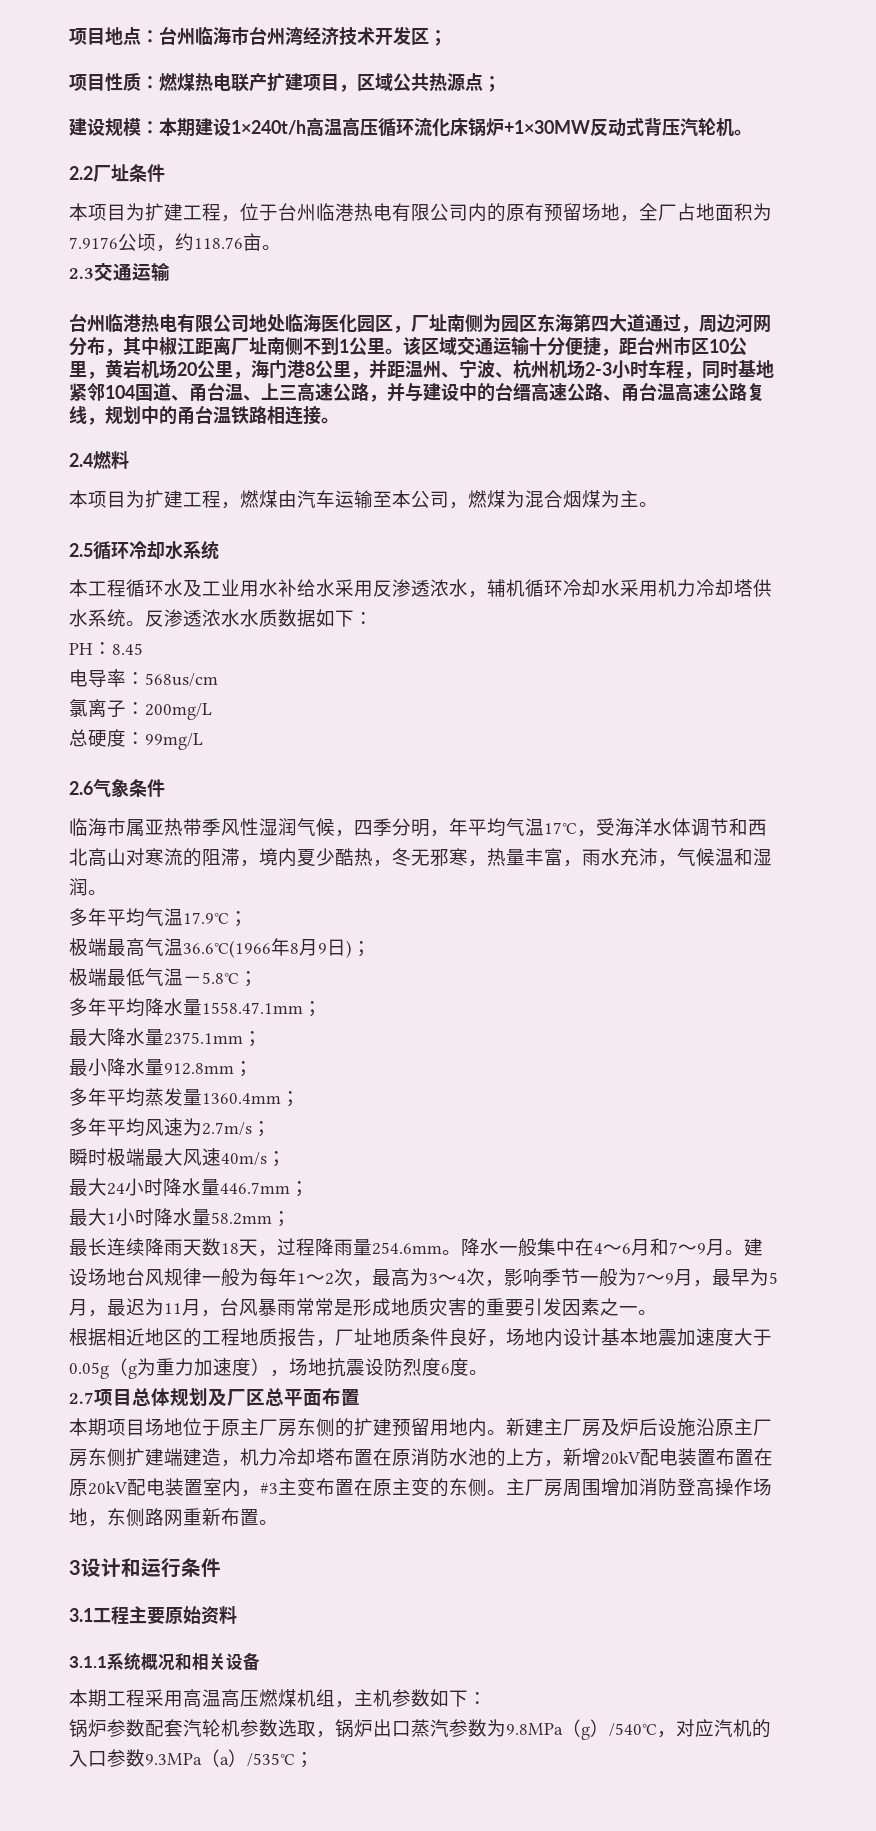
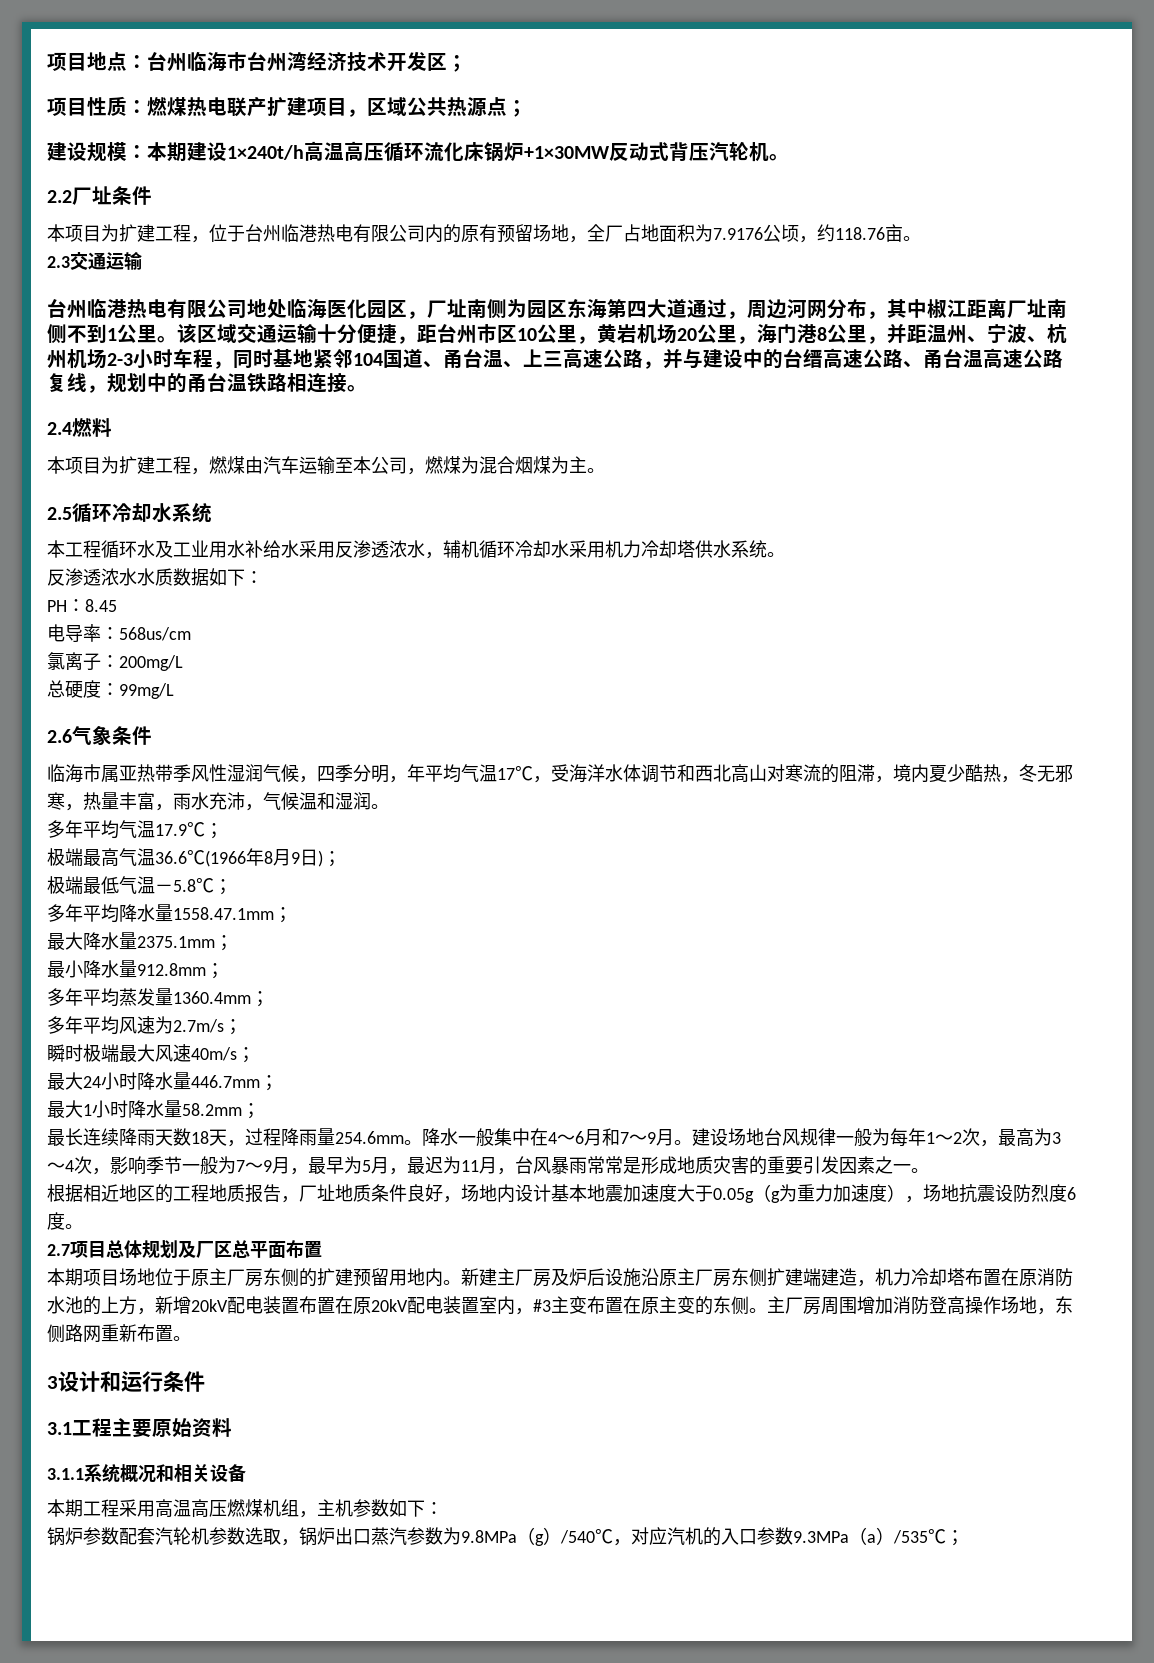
(145, 623) none -> (785, 554) //

